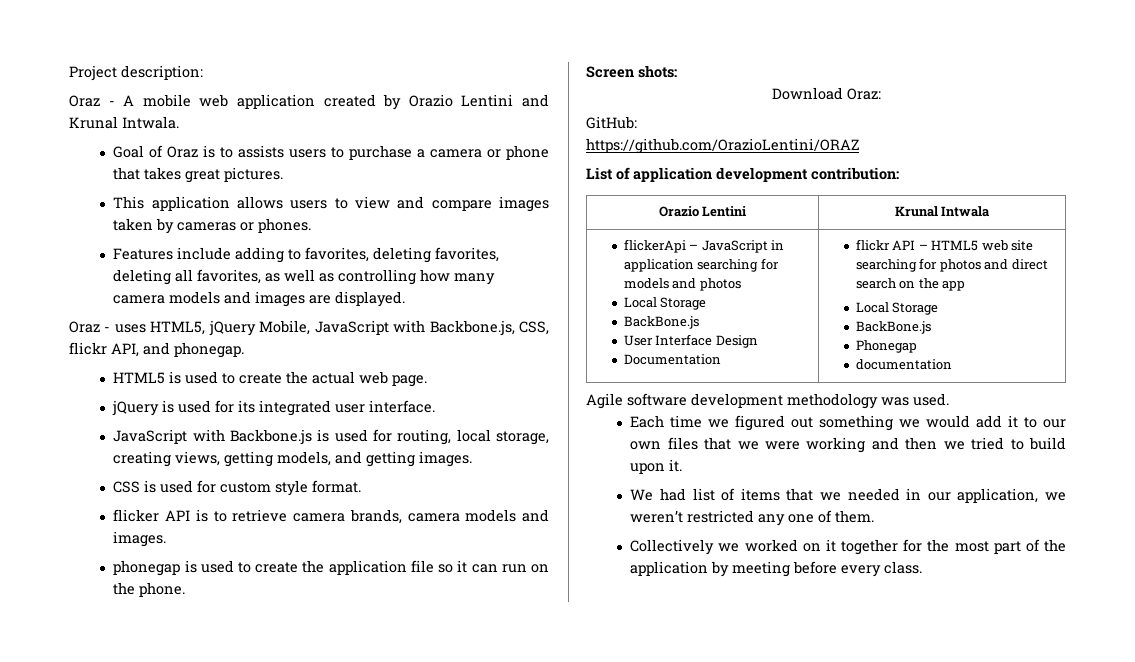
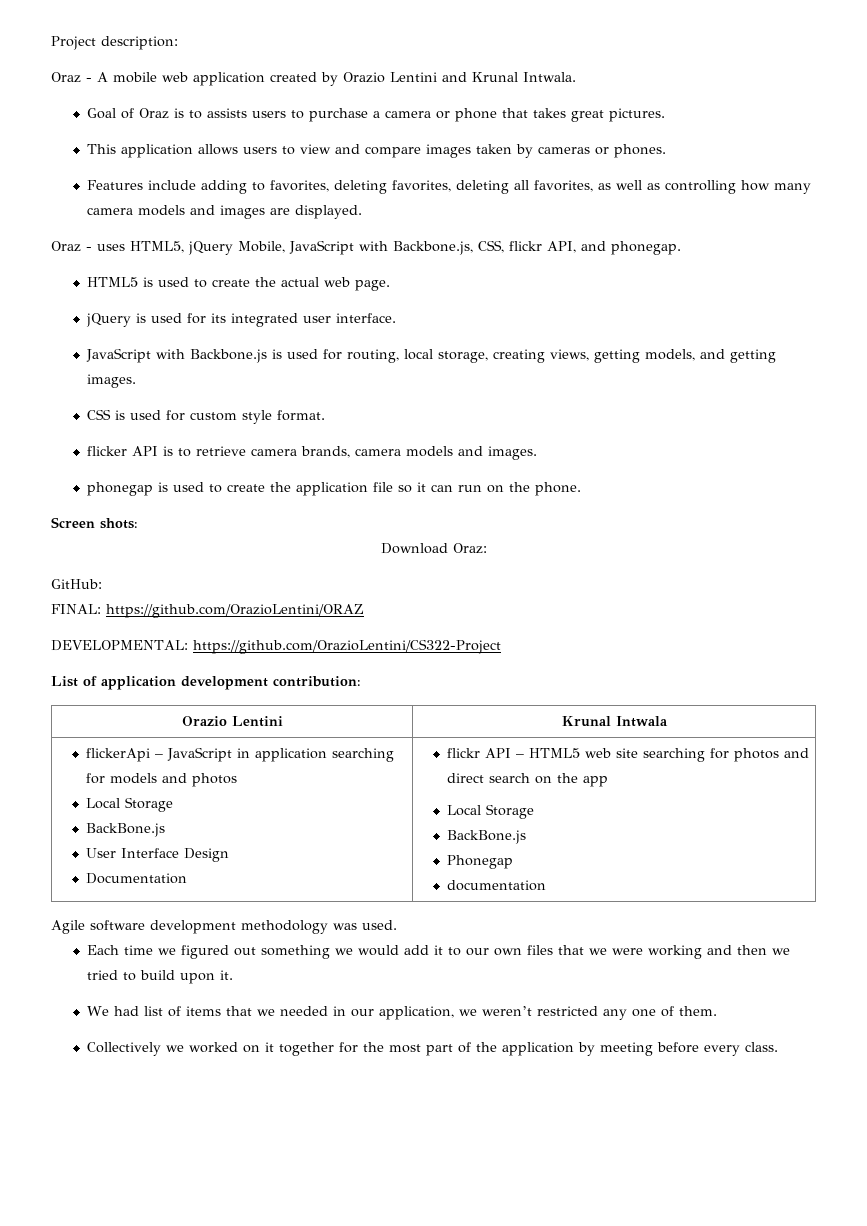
(637, 122) none -> [51,604,101,614] FINAL:
(859, 146) none -> [51,639,501,654] // DEVELOPMENTAL: https://github.com/OrazioLentini/CS322-Project

